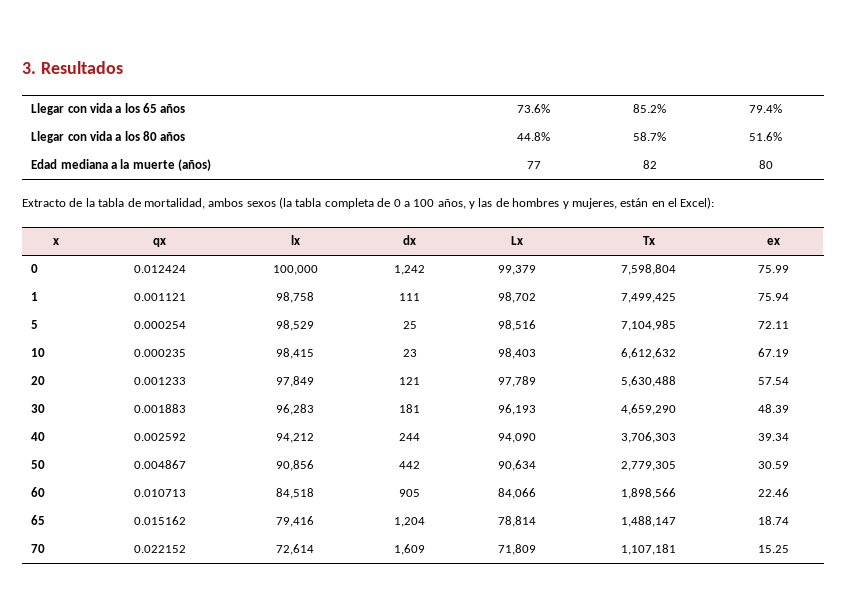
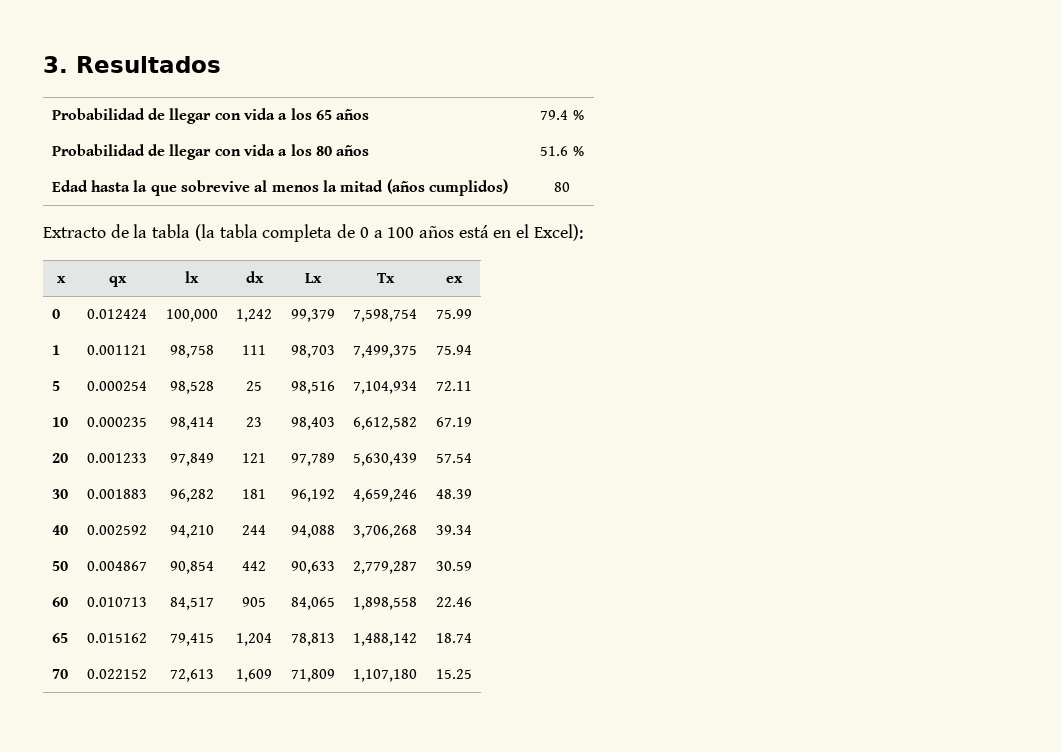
[31,103,65,115] Llegar -> [51,108,212,124] Probabilidad de llegar
[517,104,550,113] [633,104,666,113] [749,104,782,113] [31,131,65,143] 73.6% | 85.2% | 79.4% // Llegar -> [540,110,584,120] [51,144,212,160] 79.4 % // Probabilidad de llegar
[517,132,550,141] [633,132,666,141] [749,132,782,141] [31,159,212,171] [526,161,541,169] [642,160,657,169] 44.8% | 58.7% | 51.6% // Edad mediana a la muerte (años) | 77 | 82 -> [540,146,584,156] [51,179,508,196] 51.6 % // Edad hasta la que sobrevive al menos la mitad (años cumplidos)
[127,198,276,209] de mortalidad, ambos sexos -> (191, 231) none
[437,198,649,209] años, y las de hombres y mujeres, están -> [418,225,489,238] años está
[621,264,676,275] 7,598,804 -> [353,309,417,322] 7,598,754
[498,292,536,303] [621,293,676,303] 98,702 | 7,499,425 -> [290,345,335,358] [353,345,417,358] 98,703 | 7,499,375
[276,320,314,331] 98,529 -> [169,381,214,394] 98,528
[621,320,676,331] 7,104,985 -> [353,381,417,394] 7,104,934
[276,348,314,359] 98,415 -> [169,417,214,430] 98,414
[621,348,676,359] 6,612,632 -> [353,417,417,430] 6,612,582
[621,376,676,387] 5,630,488 -> [353,453,417,466] 5,630,439
[276,404,314,415] 96,283 -> [169,489,214,502] 96,282
[498,404,536,415] [621,404,676,415] 96,193 | 4,659,290 -> [290,489,335,502] [353,489,417,502] 96,192 | 4,659,246
[276,433,314,443] 94,212 -> [169,525,214,538] 94,210
[498,433,536,443] [621,432,676,443] 94,090 | 3,706,303 -> [290,525,335,538] [353,525,417,538] 94,088 | 3,706,268
[276,460,314,471] 90,856 -> [169,561,214,574] 90,854
[498,460,536,471] [621,461,676,471] 90,634 | 2,779,305 -> [290,561,335,574] [353,561,417,574] 90,633 | 2,779,287
[276,488,314,499] 84,518 -> [169,597,214,610] 84,517
[498,488,536,499] [621,488,676,499] 84,066 | 1,898,566 -> [290,597,335,610] [353,597,417,610] 84,065 | 1,898,558
[276,516,314,527] 79,416 -> [169,633,214,646] 79,415
[498,516,536,527] [621,516,676,527] 78,814 | 1,488,147 -> [290,633,335,646] [353,633,417,646] 78,813 | 1,488,142
[276,544,314,555] 72,614 -> [169,669,214,682] 72,613
[621,544,676,555] 1,107,181 -> [353,669,417,682] 1,107,180

